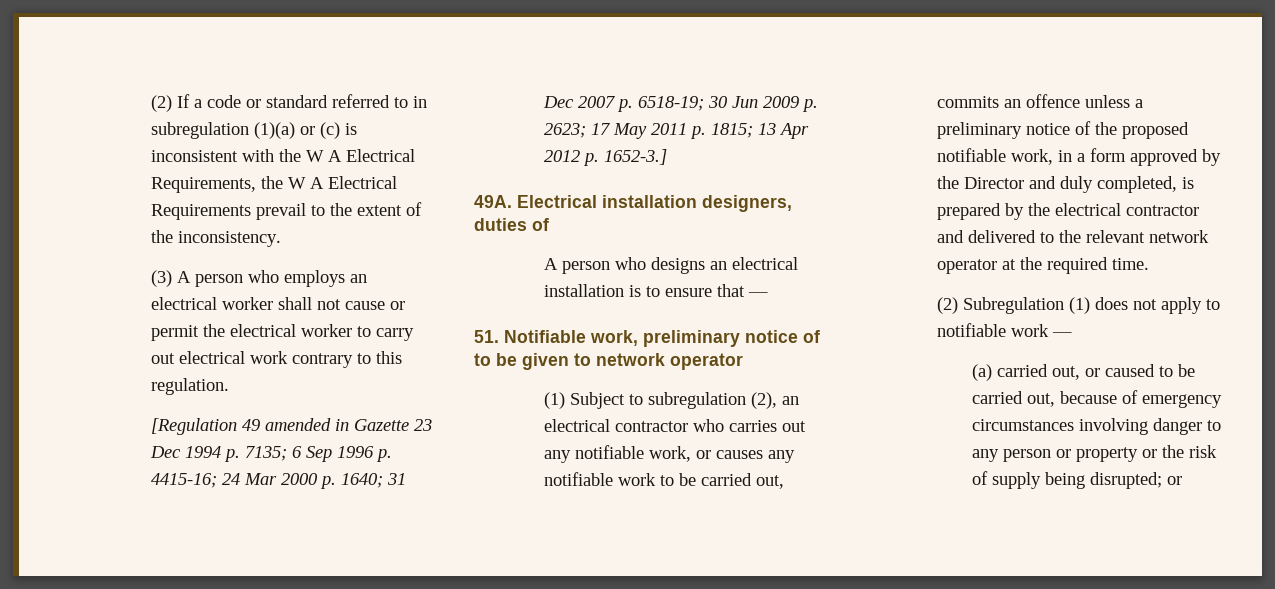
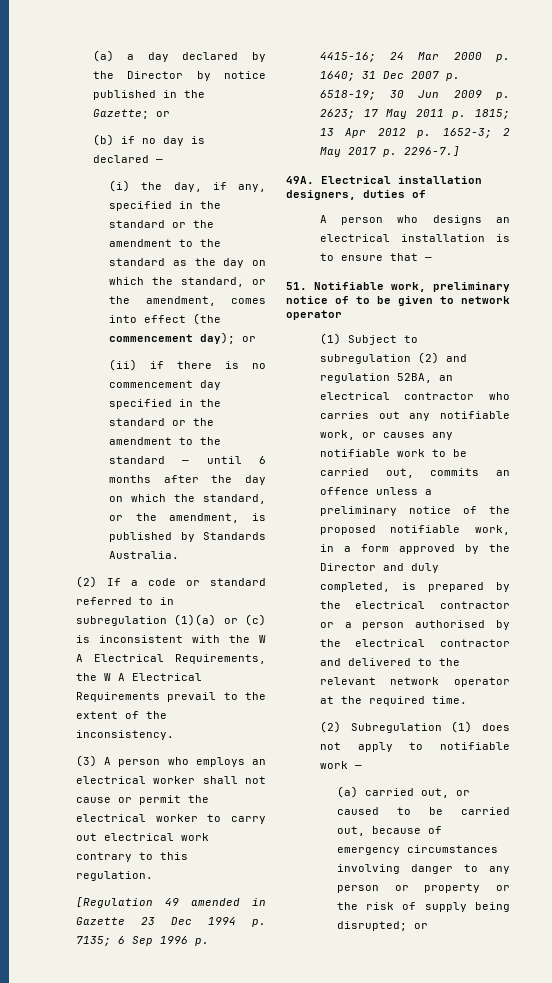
(151, 103) none -> [92,50,266,62] [92,71,266,81] [92,90,205,100] [92,109,170,119] [92,134,205,146] [92,155,163,163] [109,180,266,192] [109,201,222,211] [109,220,215,228] [109,239,222,247] [109,258,266,268] [109,277,266,287] [109,296,266,306] [109,313,222,325] [109,332,257,344] [109,359,266,371] [109,380,222,390] [109,399,222,409] [109,418,215,426] [109,437,222,445] [109,456,266,464] [109,475,266,485] [109,494,266,504] [109,513,266,523] [109,532,266,542] [109,551,180,559] (a) a day declared by the Director by notice published in the Gazette; or // (b) if no day is declared — // (i) the day, if any, specified in the standard or the amendment to the standard as the day on which the standard, or the amendment, comes into effect (the commencement day); or // (ii) if there is no commencement day specified in the standard or the amendment to the standard — until 6 months after the day on which the standard, or the amendment, is published by Standards Australia. //
[604,149,668,165] 1652-3.] -> [442,128,510,138] [319,146,460,157] 1652-3; 2 May 2017 p. 2296-7.]
[751,392,778,409] (2), -> [417,352,467,364] [319,373,432,383] (2) and regulation 52BA,
(1200, 210) none -> [319,620,510,630] [319,639,510,647] or a person authorised by the electrical contractor

